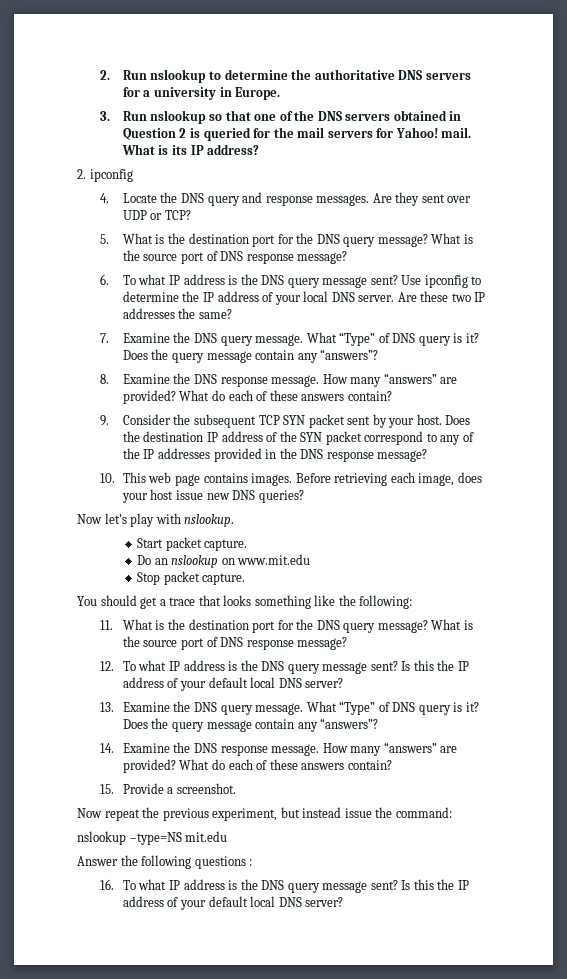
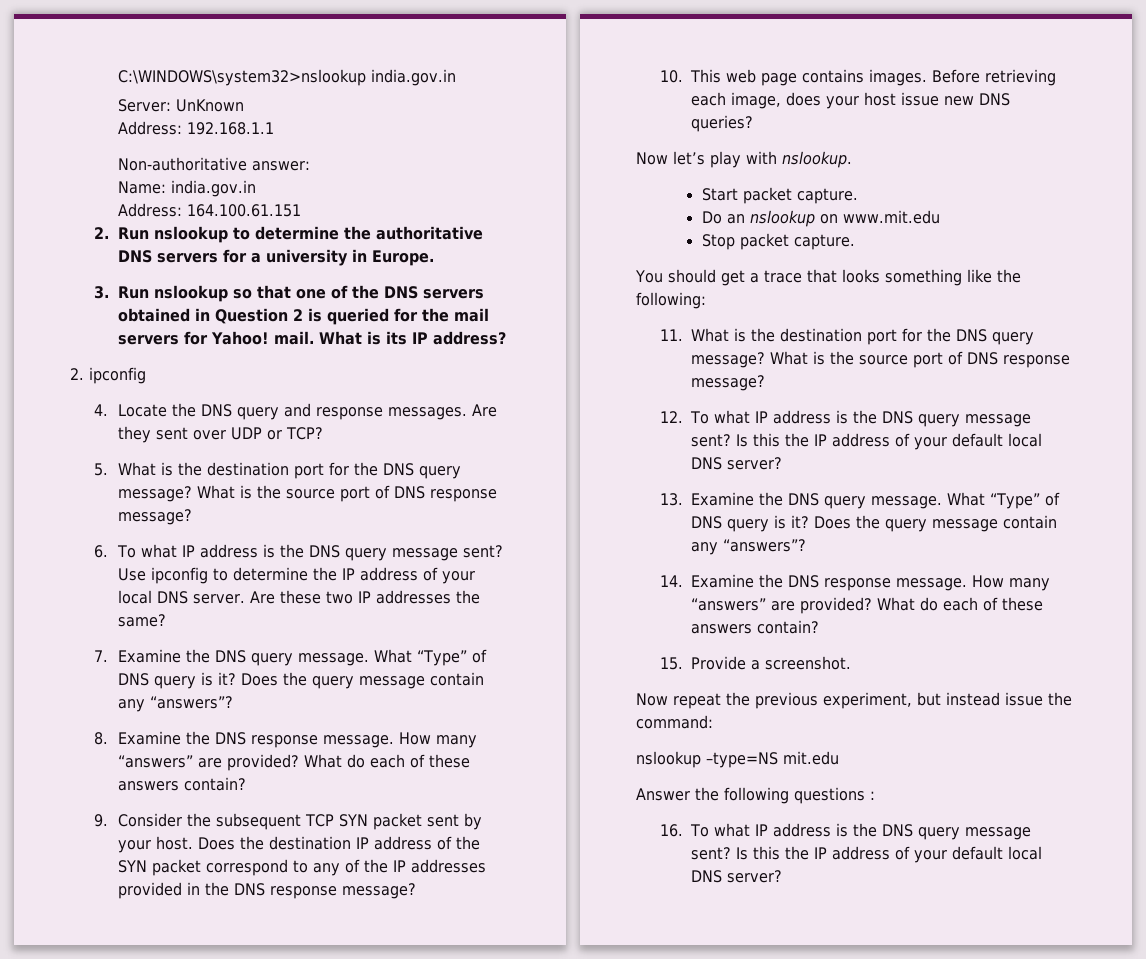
(99, 75) none -> [118,69,457,86] [118,99,245,112] [118,121,275,135] [118,157,311,171] [118,180,257,197] [118,203,302,217] C:\WINDOWS\system32>nslookup india.gov.in // Server: UnKnown // Address: 192.168.1.1 // Non-authoritative answer: // Name: india.gov.in // Address: 164.100.61.151 //

